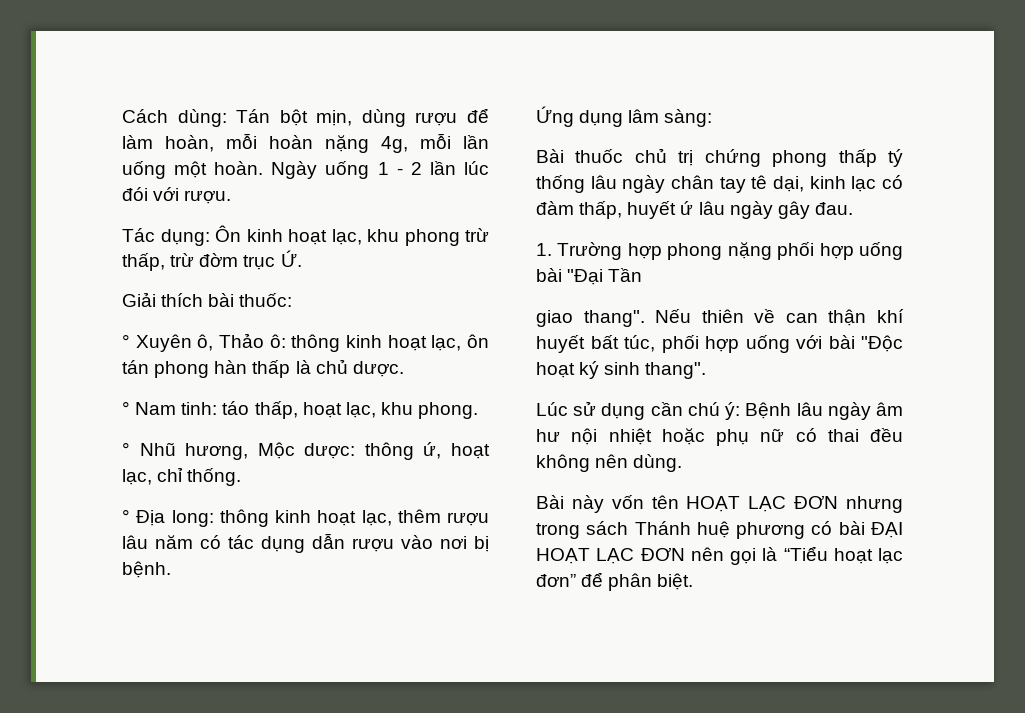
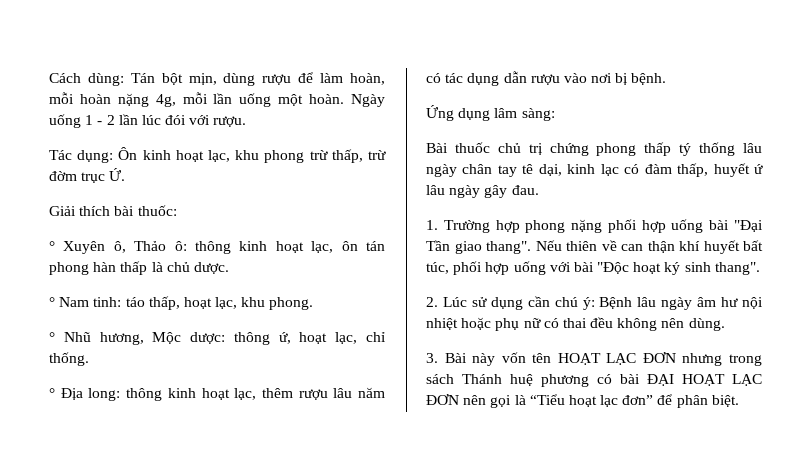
(643, 275) // -> (450, 245) none
(707, 370) none -> [426,297,438,307] 2.
(683, 463) none -> [426,353,438,363] 3.

